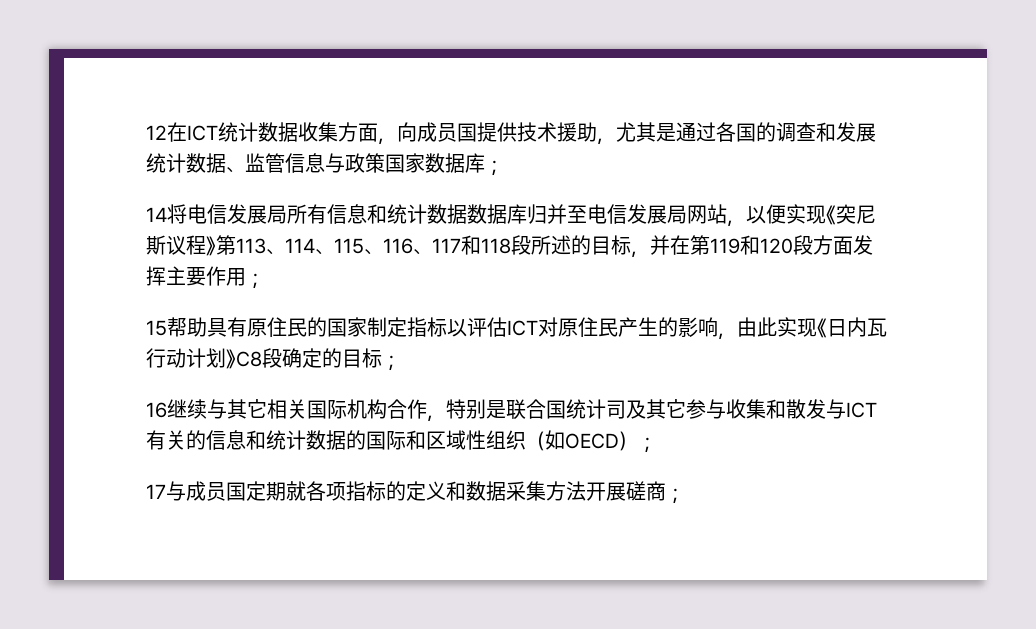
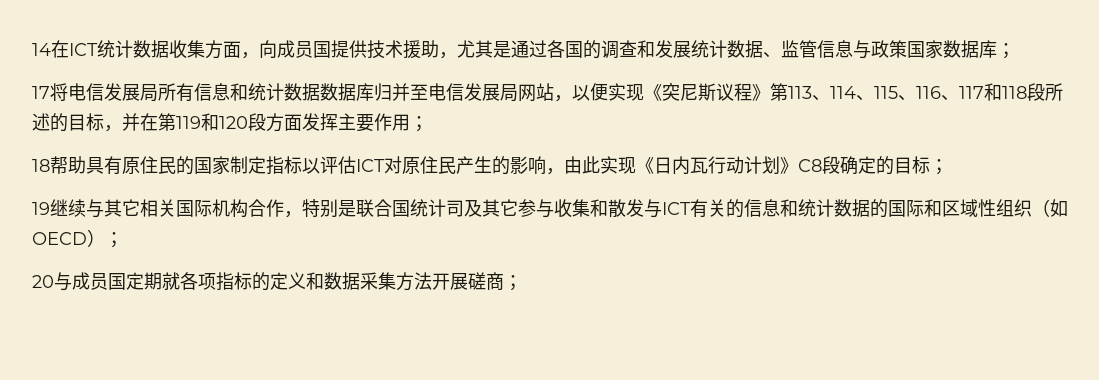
[146,125,167,140] 12 -> [32,43,51,56] 14
[146,207,167,222] 14 -> [32,86,50,99] 17
[146,320,167,336] 15 -> [32,159,50,172] 18
[146,402,167,418] 16 -> [32,202,50,215] 19
[146,484,166,499] 17 -> [32,275,54,288] 20

